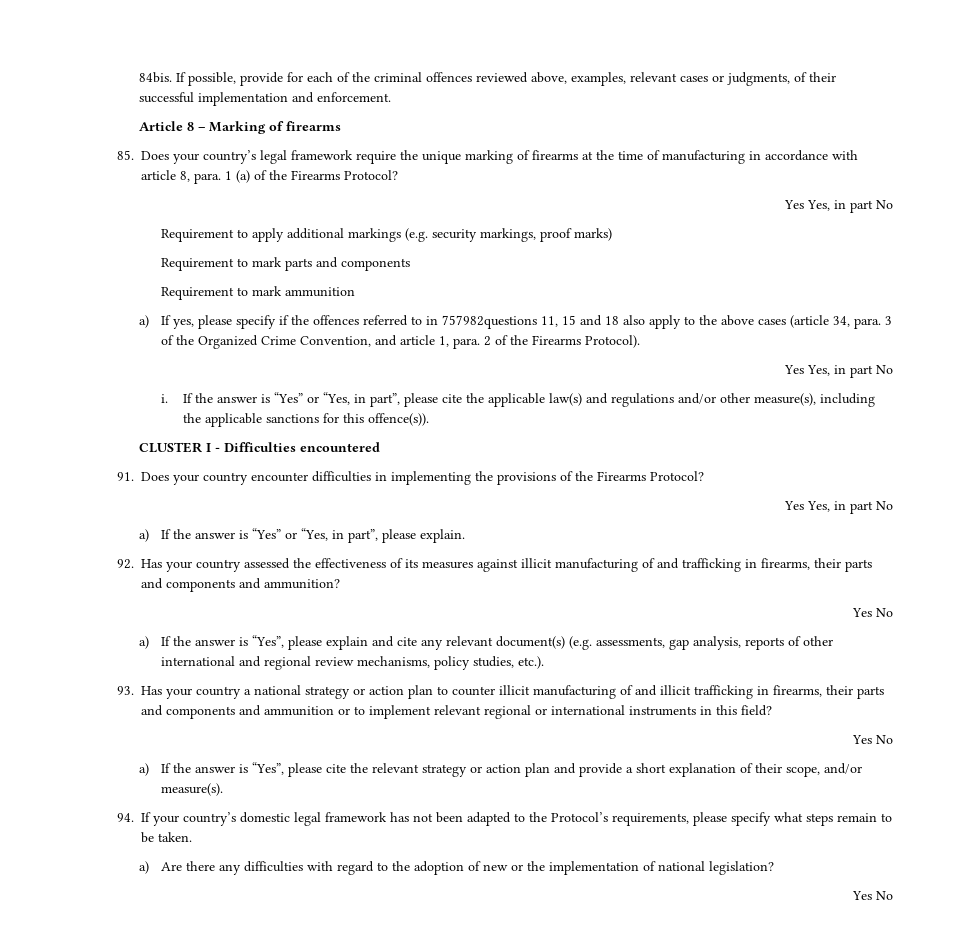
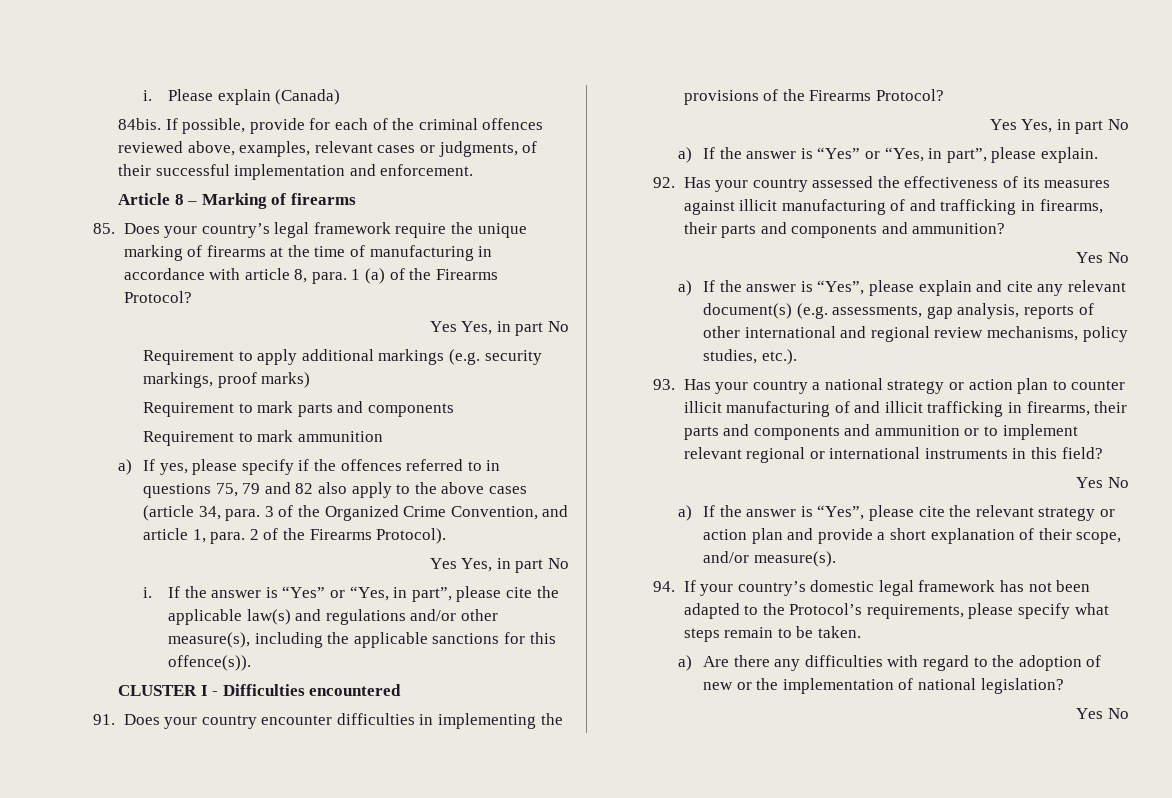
(138, 77) none -> [143,89,341,105] i. Please explain (Canada) //
[441,315,619,329] 757982questions 11, 15 and 18 -> [143,482,314,498] questions 75, 79 and 82

